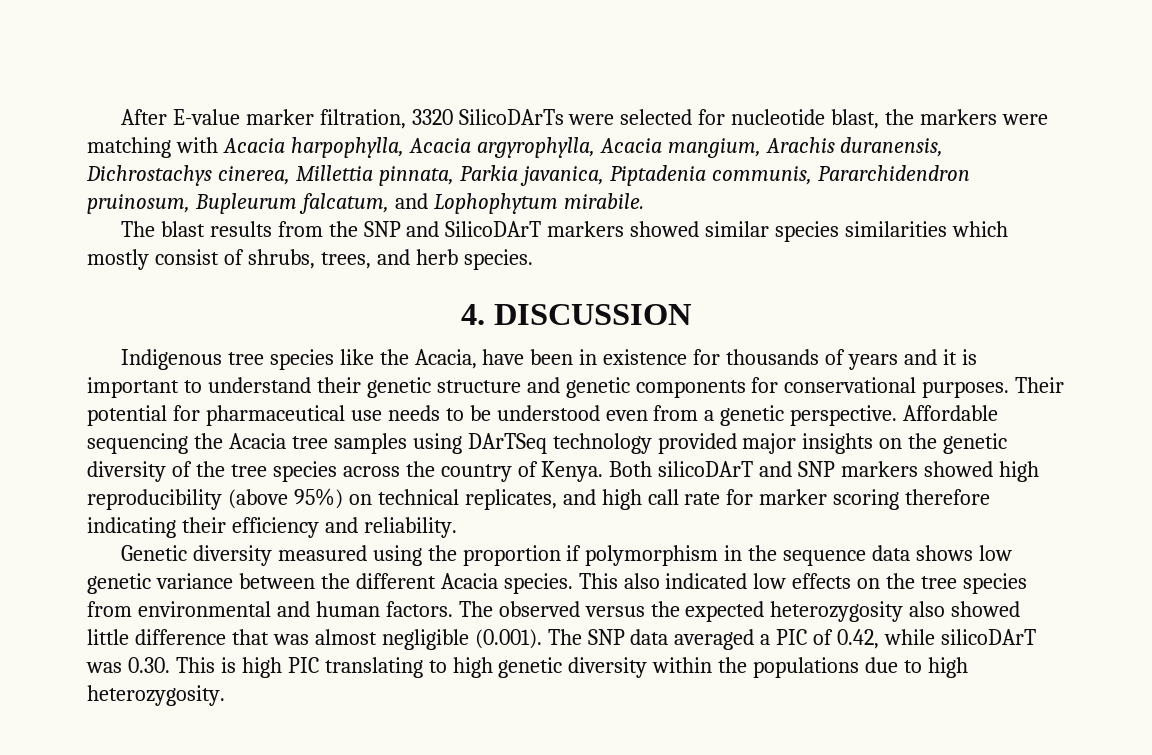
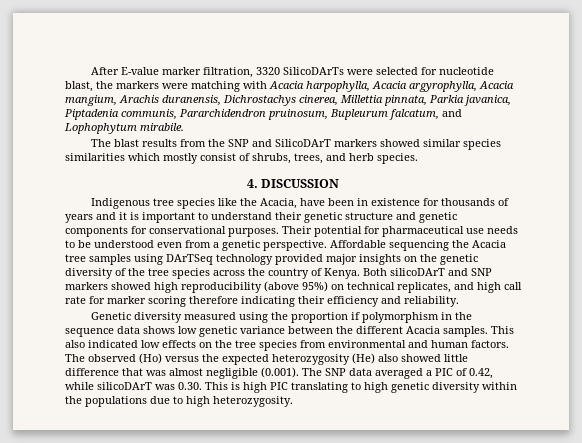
[503,573,573,594] species. -> [443,326,488,337] samples.
(580, 609) none -> [139,353,162,364] (Ho)
(904, 611) none -> [352,353,375,364] (He)

